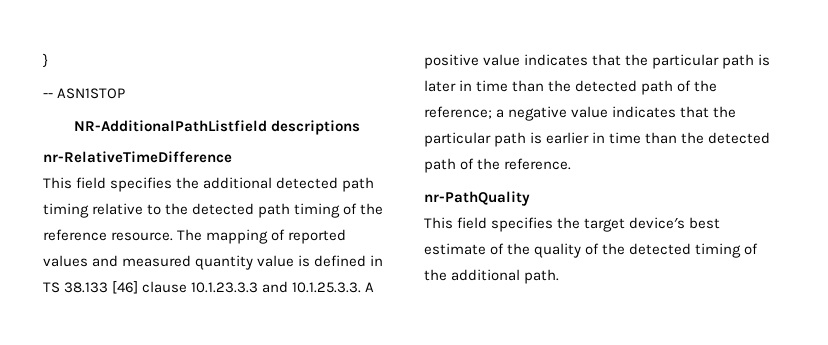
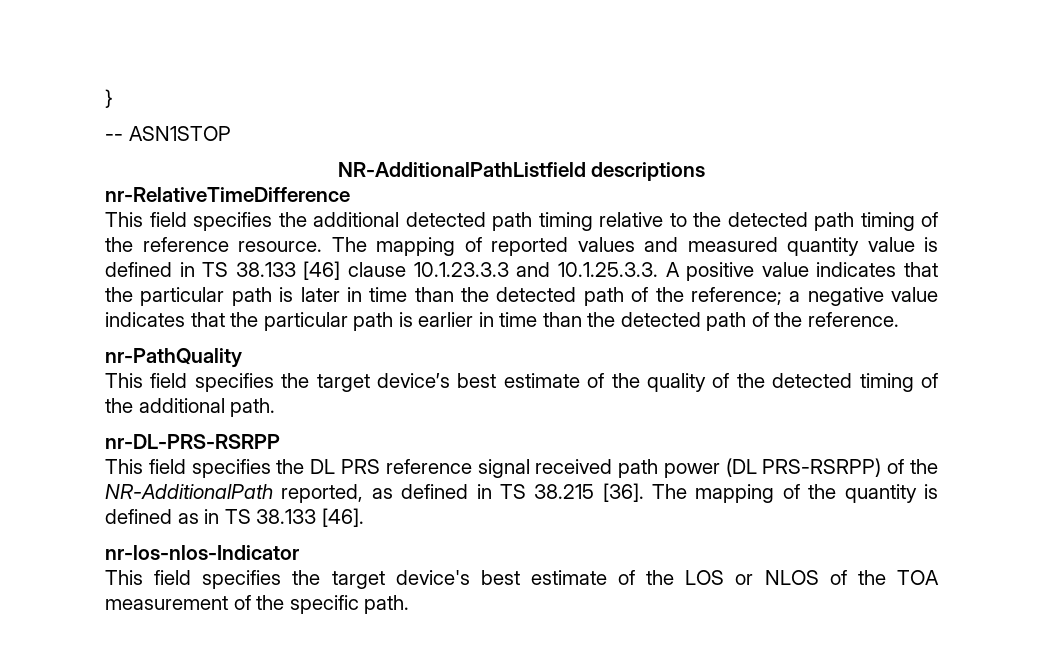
(560, 276) none -> [105,434,280,449] [105,458,939,478] [105,483,938,503] [105,508,364,527] [105,545,299,560] [105,570,939,589] [105,595,410,614] // nr-DL-PRS-RSRPP // This field specifies the DL PRS reference signal received path power (DL PRS-RSRPP) of the NR-AdditionalPath reported, as defined in TS 38.215 [36]. The mapping of the quantity is defined as in TS 38.133 [46]. // nr-los-nlos-Indicator // This field specifies the target device's best estimate of the LOS or NLOS of the TOA measurement of the specific path.

